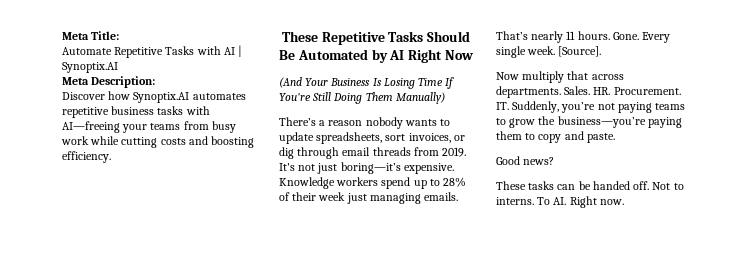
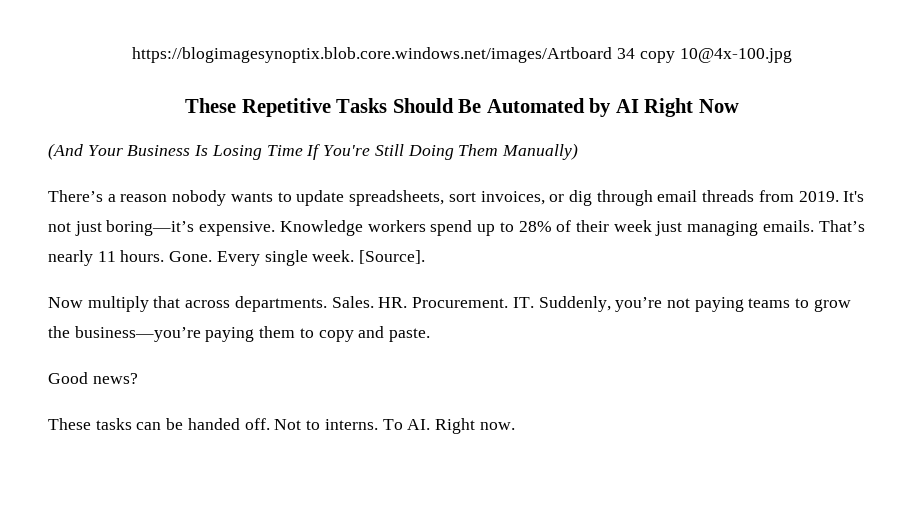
[62,31,120,40] [62,45,243,58] [62,62,118,73] [62,76,156,88] [62,91,246,103] [62,106,210,118] [62,121,236,133] [61,136,255,148] [62,151,111,163] Meta Title: // Automate Repetitive Tasks with AI | Synoptix.AI // Meta Description: // Discover how Synoptix.AI automates repetitive business tasks with AI—freeing your teams from busy work while cutting costs and boosting efficiency. -> [132,47,792,63] https://blogimagesynoptix.blob.core.windows.net/images/Artboard 34 copy 10@4x-100.jpg

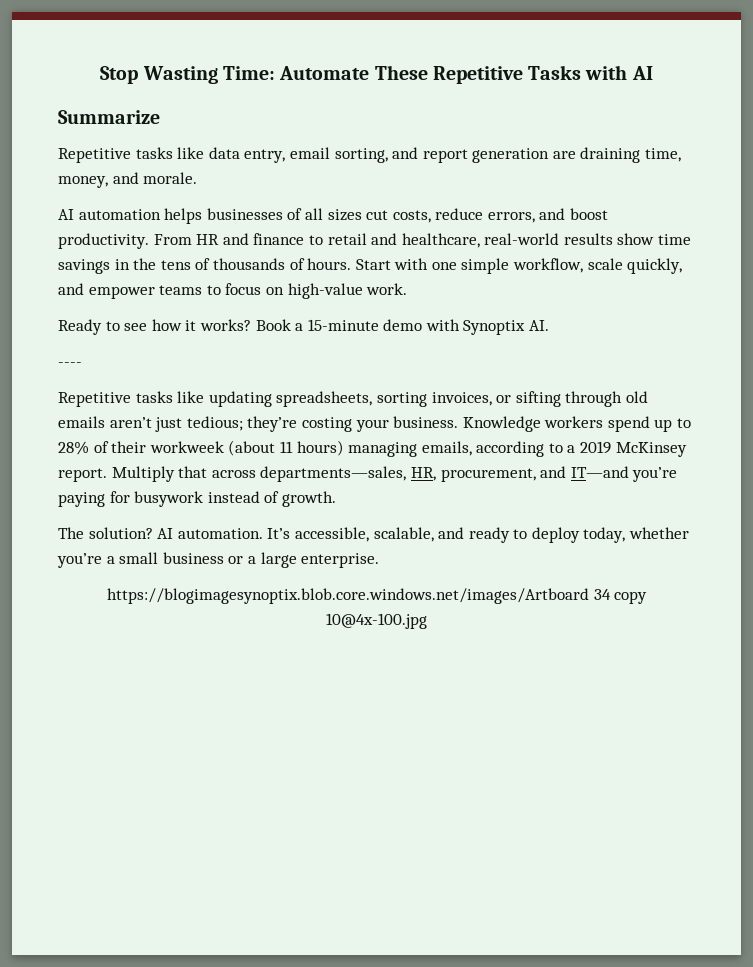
[132,47,792,63] [185,98,739,117] [48,143,578,160] [48,190,865,206] [48,220,276,236] https://blogimagesynoptix.blob.core.windows.net/images/Artboard 34 copy 10@4x-100.jpg // These Repetitive Tasks Should Be Automated by AI Right Now // (And Your Business Is Losing Time If You're Still Doing Them Manually) // There’s a reason nobody wants to update spreadsheets, sort invoices, or dig through email threads from 2019. It's not just boring—it’s expensive. -> [100,65,653,84] [58,110,160,124] [58,147,682,163] [58,172,198,188] [58,208,609,224] [58,233,692,249] [58,258,683,274] [58,283,408,299] [58,319,550,335] [58,362,82,367] [58,391,648,407] [58,416,459,432] Stop Wasting Time: Automate These Repetitive Tasks with AI // Summarize // Repetitive tasks like data entry, email sorting, and report generation are draining time, money, and morale. // AI automation helps businesses of all sizes cut costs, reduce errors, and boost productivity. From HR and finance to retail and healthcare, real-world results show time savings in the tens of thousands of hours. Start with one simple workflow, scale quickly, and empower teams to focus on high-value work. // Ready to see how it works? Book a 15-minute demo with Synoptix AI. // ---- // Repetitive tasks like updating spreadsheets, sorting invoices, or sifting through old emails aren’t just tedious; they’re costing your business.
[613,220,865,236] [48,250,426,266] [48,296,851,312] [48,326,431,342] [48,372,138,384] [48,418,515,434] week just managing emails. That’s nearly 11 hours. Gone. Every single week. [Source]. // Now multiply that across departments. Sales. HR. Procurement. IT. Suddenly, you’re not paying teams to grow the business—you’re paying them to copy and paste. // Good news? // These tasks can be handed off. Not to interns. To AI. Right now. -> [149,440,687,457] [58,466,678,482] [58,491,336,507] [58,527,690,543] [57,552,380,568] [106,588,648,604] [326,613,427,629] workweek (about 11 hours) managing emails, according to a 2019 McKinsey report. Multiply that across departments—sales, HR, procurement, and IT—and you’re paying for busywork instead of growth. // The solution? AI automation. It’s accessible, scalable, and ready to deploy today, whether you’re a small business or a large enterprise. // https://blogimagesynoptix.blob.core.windows.net/images/Artboard 34 copy 10@4x-100.jpg

